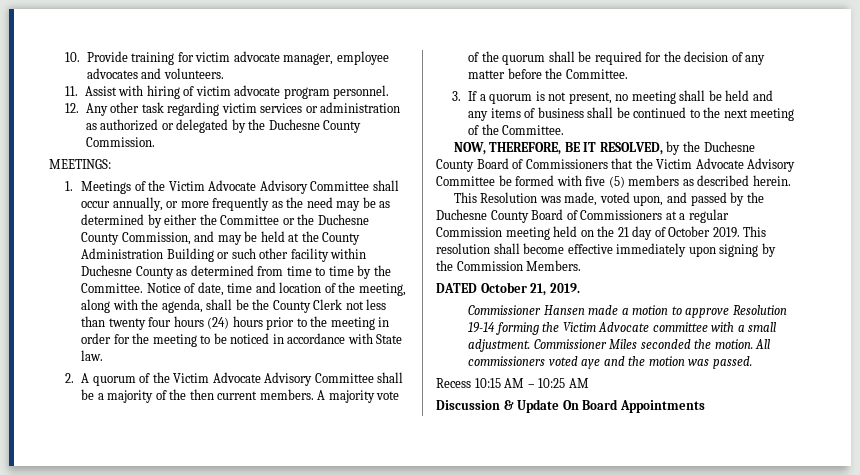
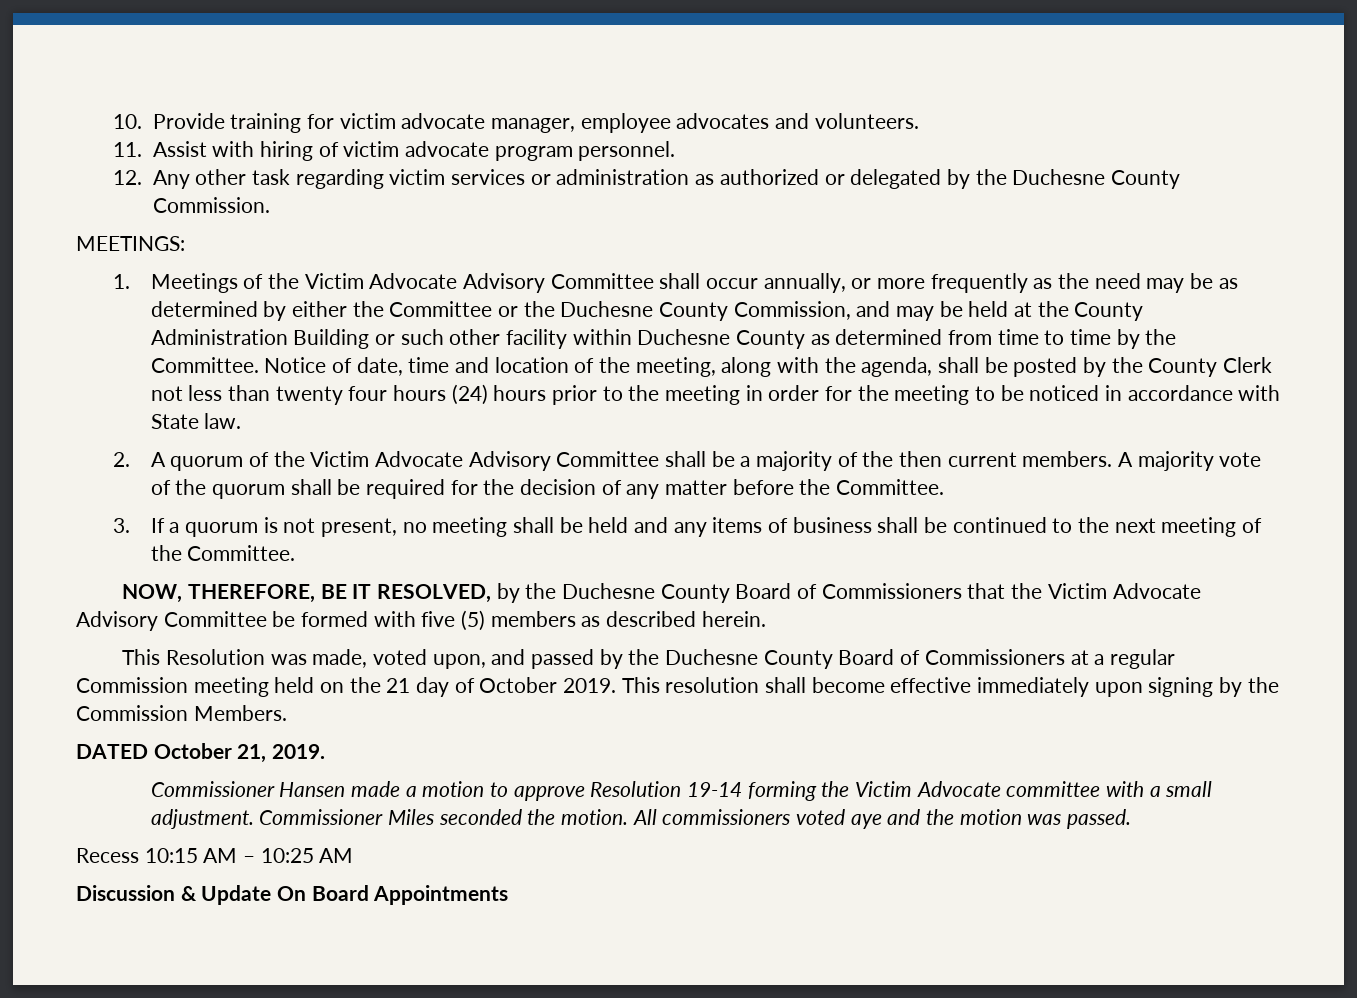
(249, 304) none -> [1013,357,1106,377] posted by

